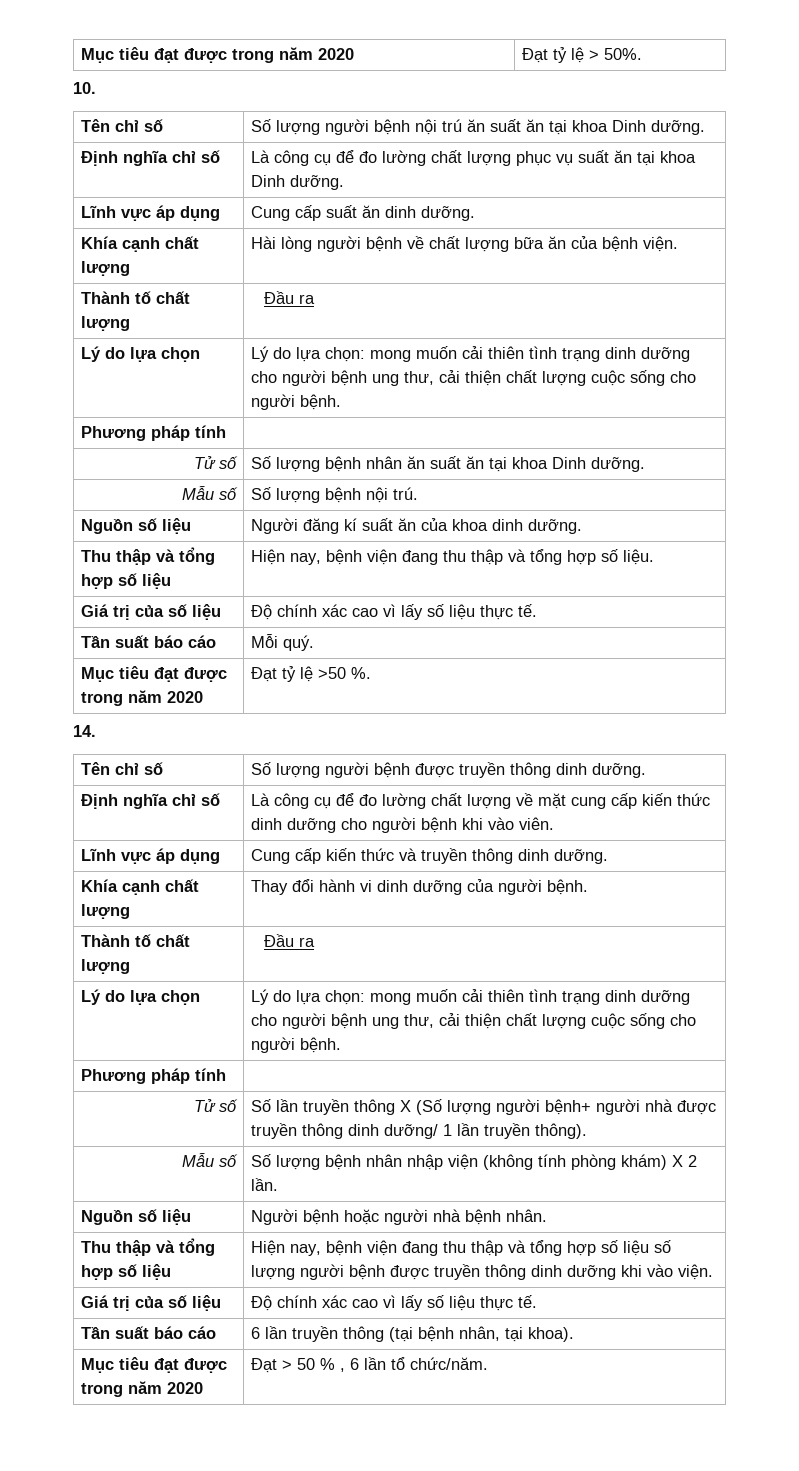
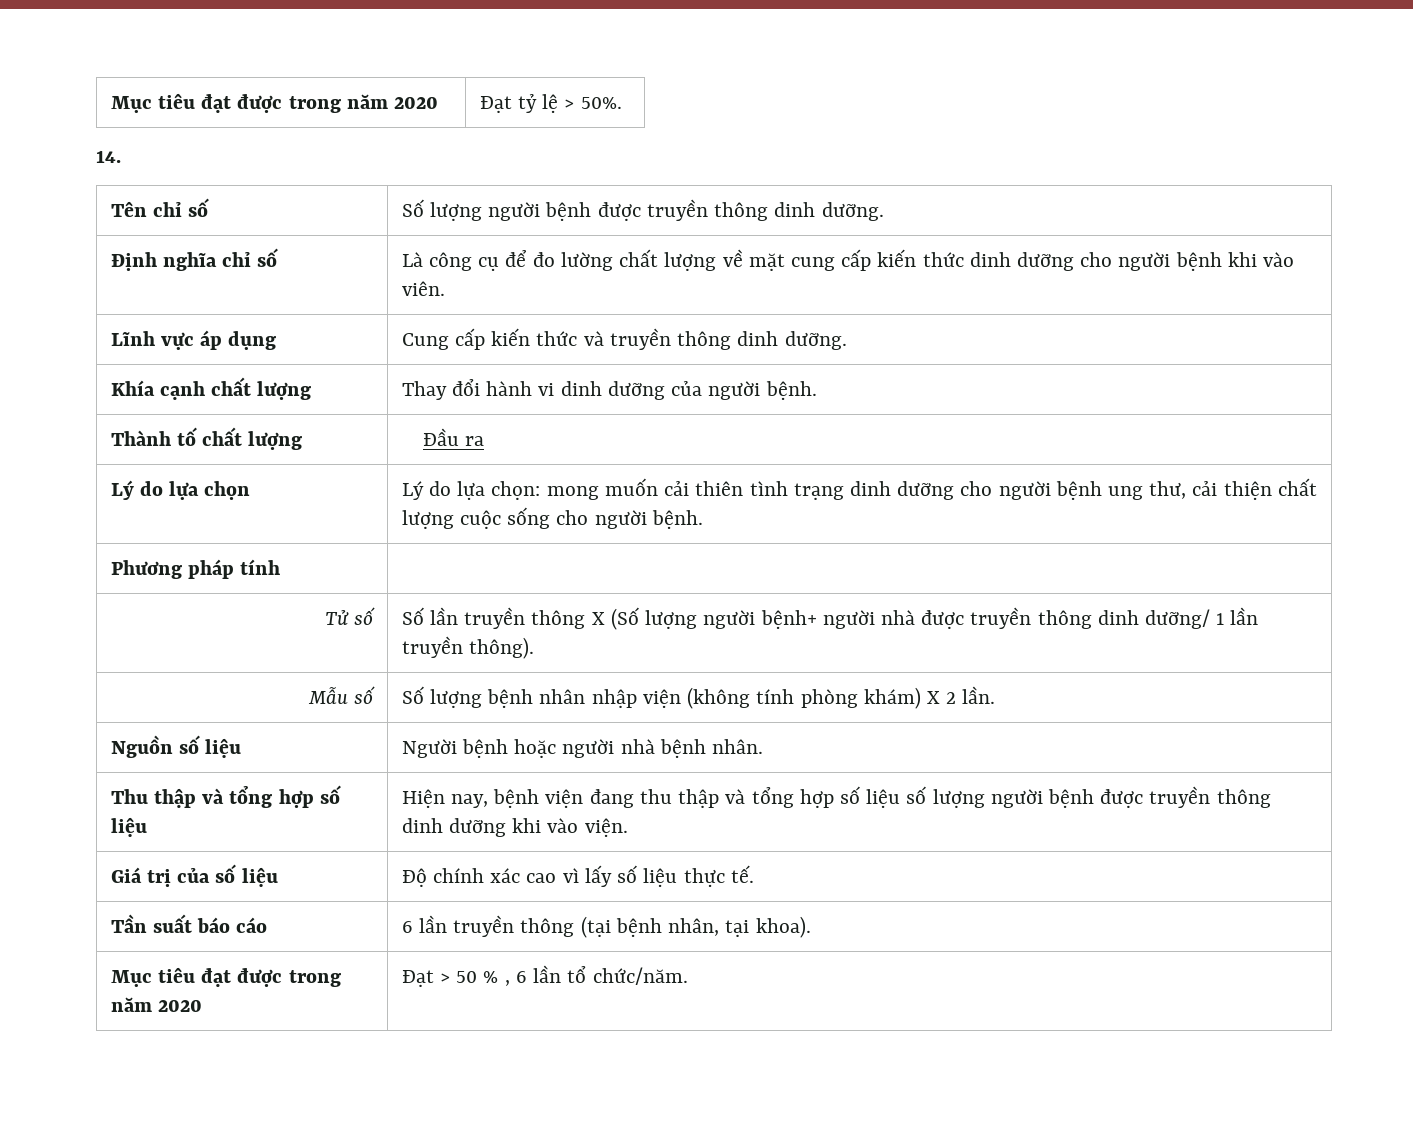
[73,82,96,94] [81,119,164,132] [251,119,706,135] [81,150,221,166] [251,150,697,166] [251,175,345,190] [81,205,221,221] [251,205,476,221] [81,236,200,252] [81,261,131,276] [251,236,679,252] [81,291,191,304] [81,316,131,331] [263,291,315,304] [81,346,201,362] [251,346,691,362] [251,370,697,386] [251,394,342,410] [81,425,227,441] [193,456,238,469] [251,456,646,472] [181,486,238,500] [251,487,419,503] [81,518,192,534] [251,518,583,534] [81,547,216,565] [81,573,172,589] [251,549,655,565] [81,604,222,620] [251,604,538,620] [81,635,217,648] [251,634,315,651] [81,666,228,682] [81,690,204,706] [251,666,372,682] // 10. // Tên chỉ số | Số lượng người bệnh nội trú ăn suất ăn tại khoa Dinh dưỡng. // Định nghĩa chỉ số | Là công cụ để đo lường chất lượng phục vụ suất ăn tại khoa Dinh dưỡng. // Lĩnh vực áp dụng | Cung cấp suất ăn dinh dưỡng. // Khía cạnh chất lượng | Hài lòng người bệnh về chất lượng bữa ăn của bệnh viện. // Thành tố chất lượng | Đầu ra // Lý do lựa chọn | Lý do lựa chọn: mong muốn cải thiên tình trạng dinh dưỡng cho người bệnh ung thư, cải thiện chất lượng cuộc sống cho người bệnh. // Phương pháp tính | // Tử số | Số lượng bệnh nhân ăn suất ăn tại khoa Dinh dưỡng. // Mẫu số | Số lượng bệnh nội trú. // Nguồn số liệu | Người đăng kí suất ăn của khoa dinh dưỡng. // Thu thập và tổng hợp số liệu | Hiện nay, bệnh viện đang thu thập và tổng hợp số liệu. // Giá trị của số liệu | Độ chính xác cao vì lấy số liệu thực tế. // Tần suất báo cáo | Mỗi quý. // Mục tiêu đạt được trong năm 2020 | Đạt tỷ lệ >50 %. -> (622, 103) none

